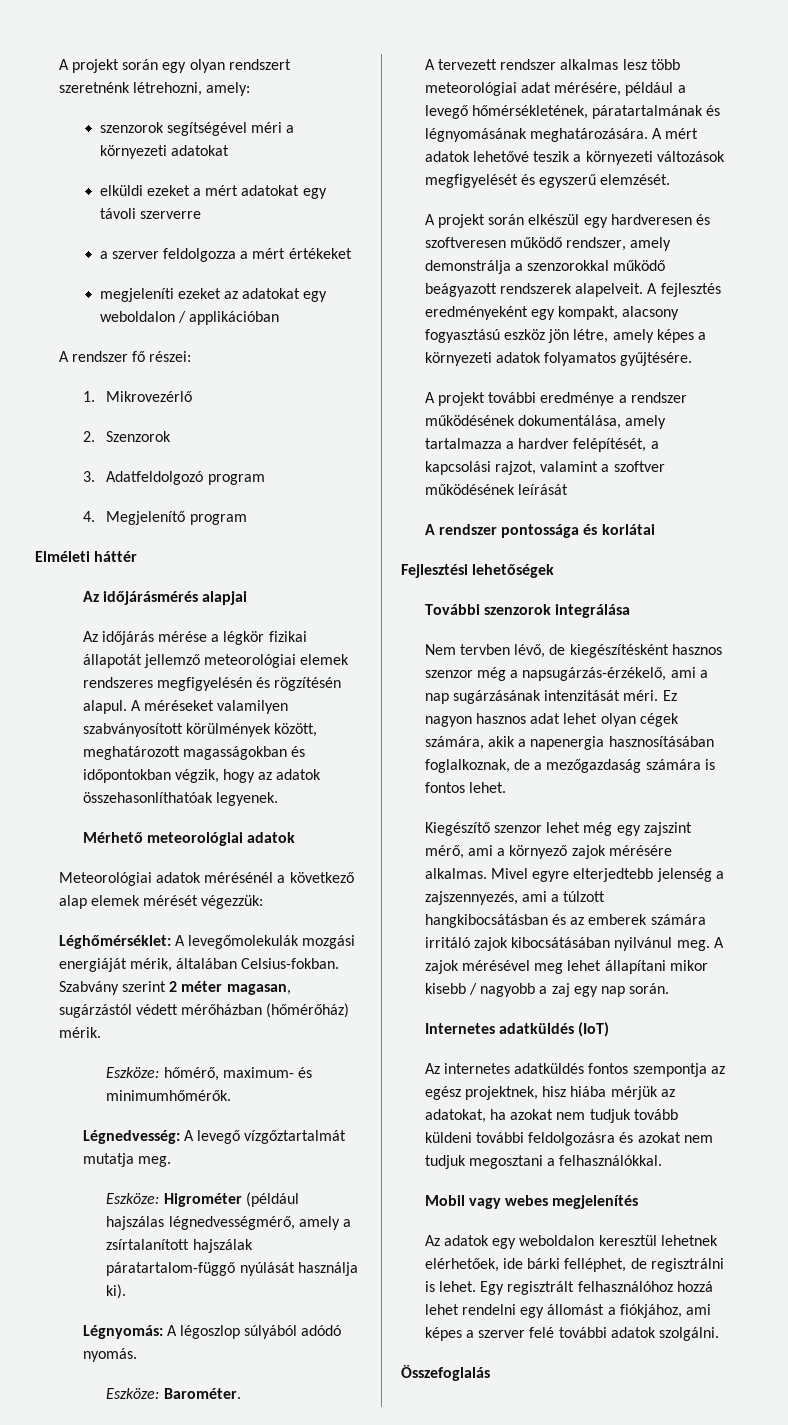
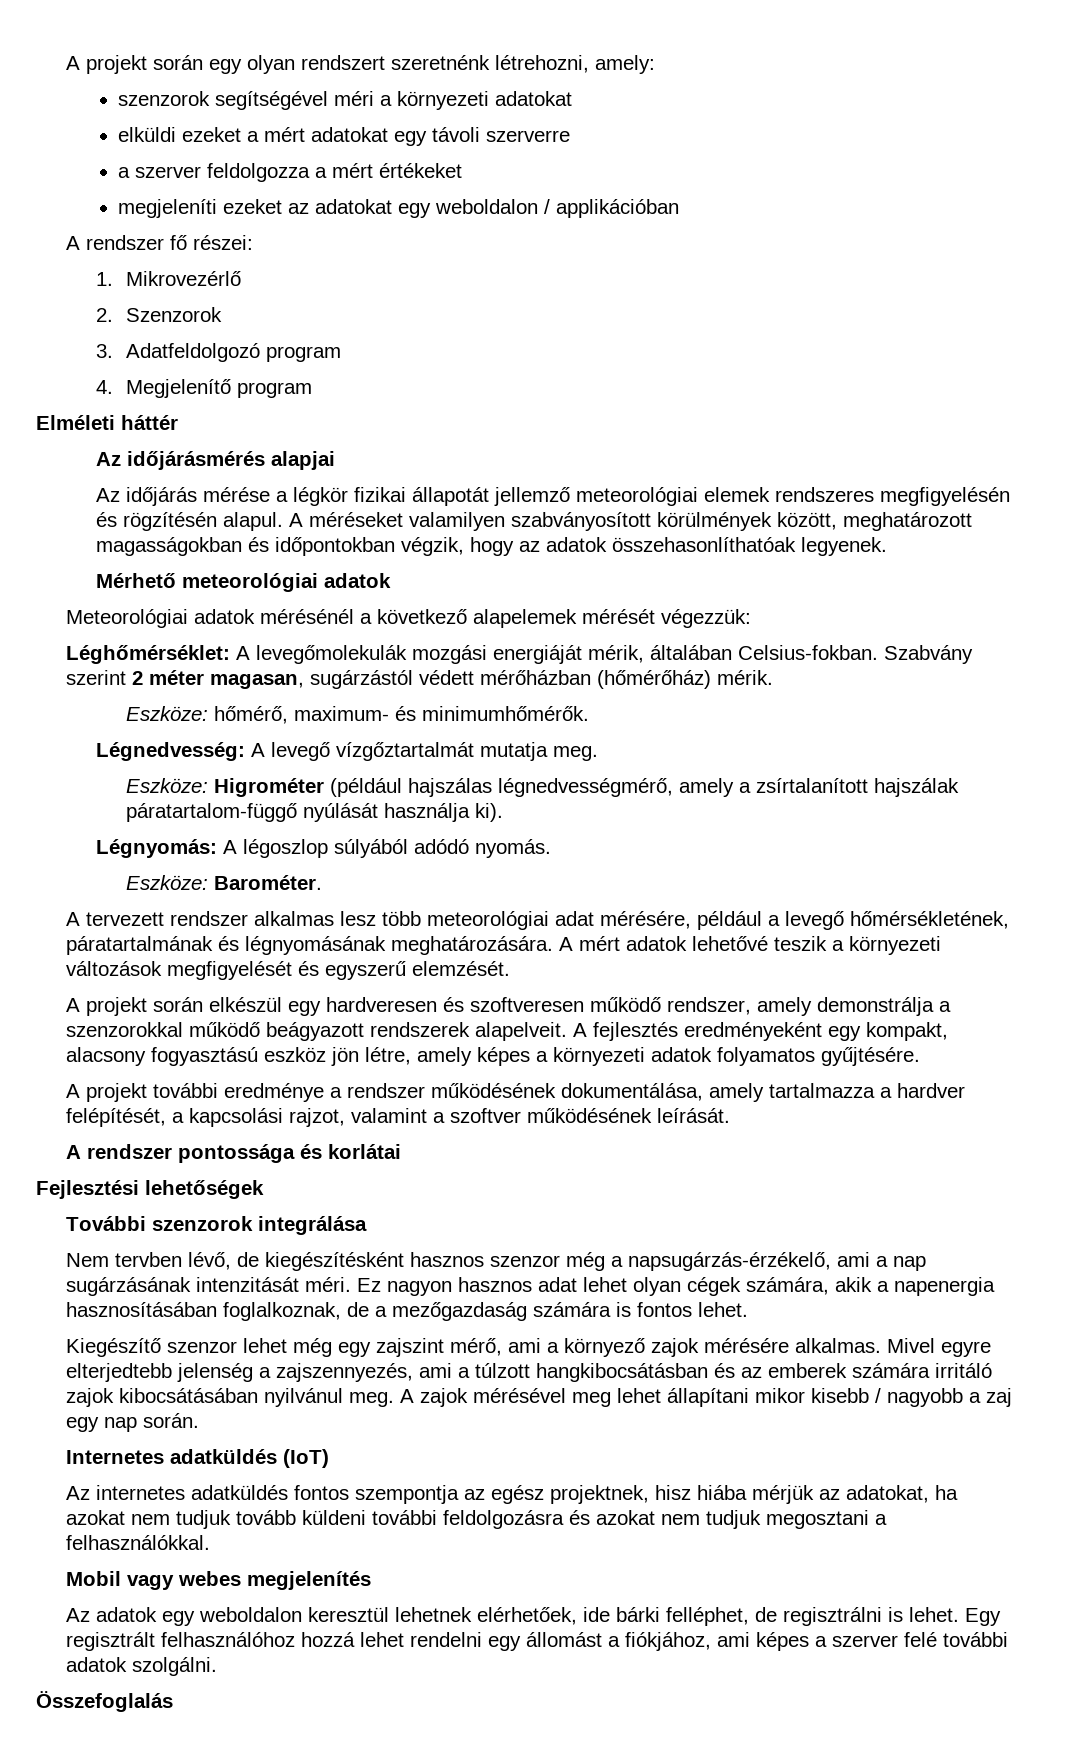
[58,895,140,909] alap elemek -> [472,609,577,628] alapelemek
[517,484,568,495] leírását -> [656,1108,730,1123] leírását.

